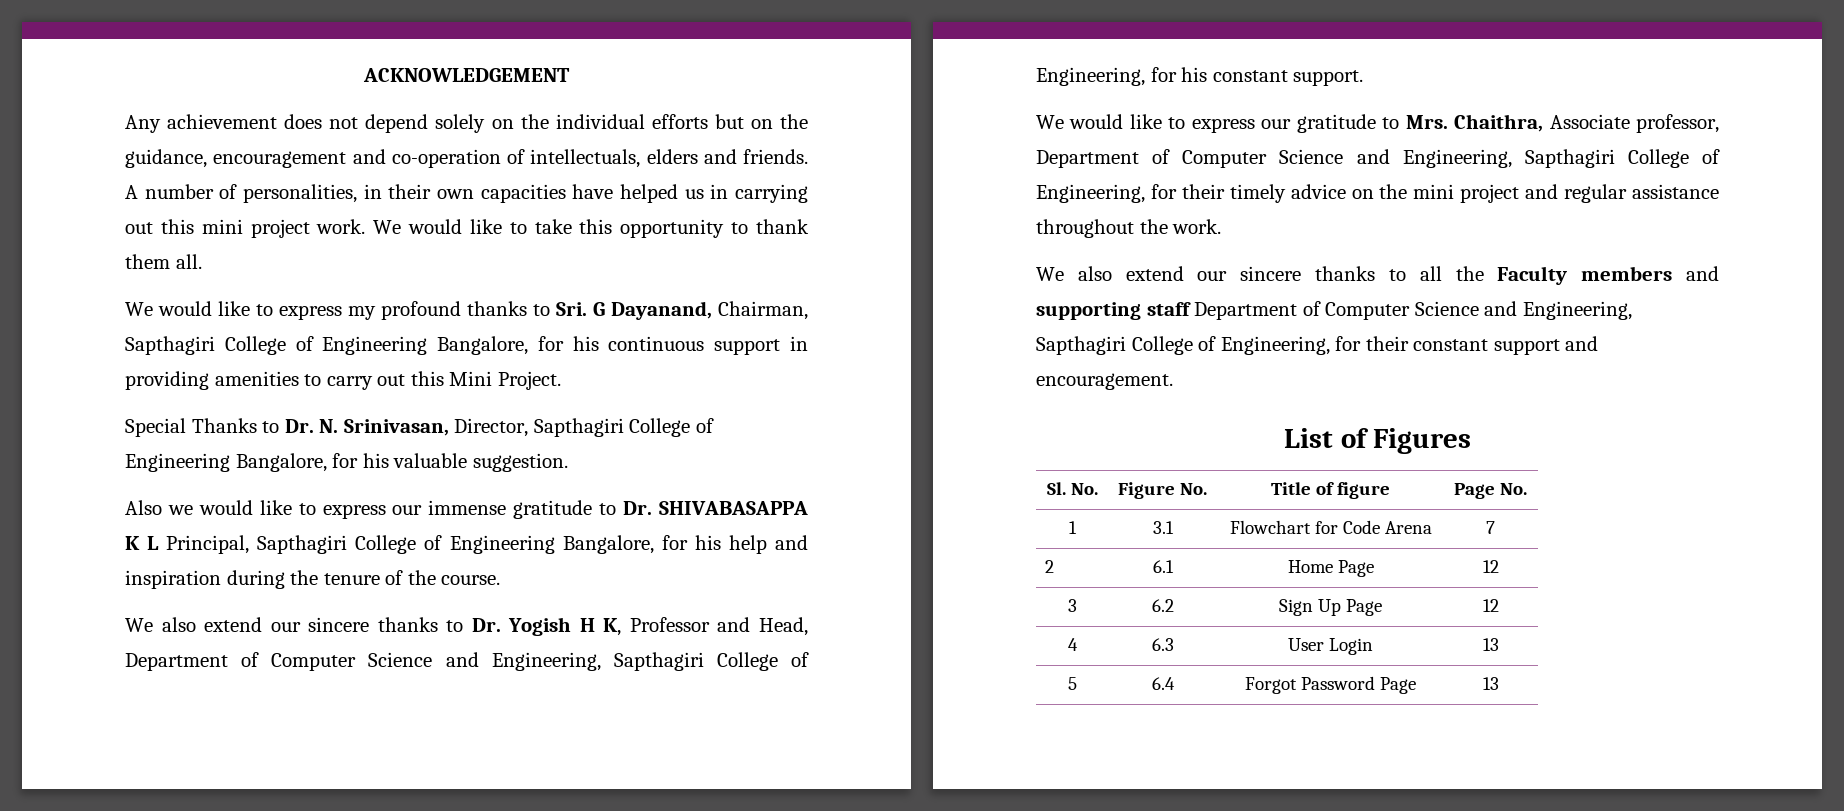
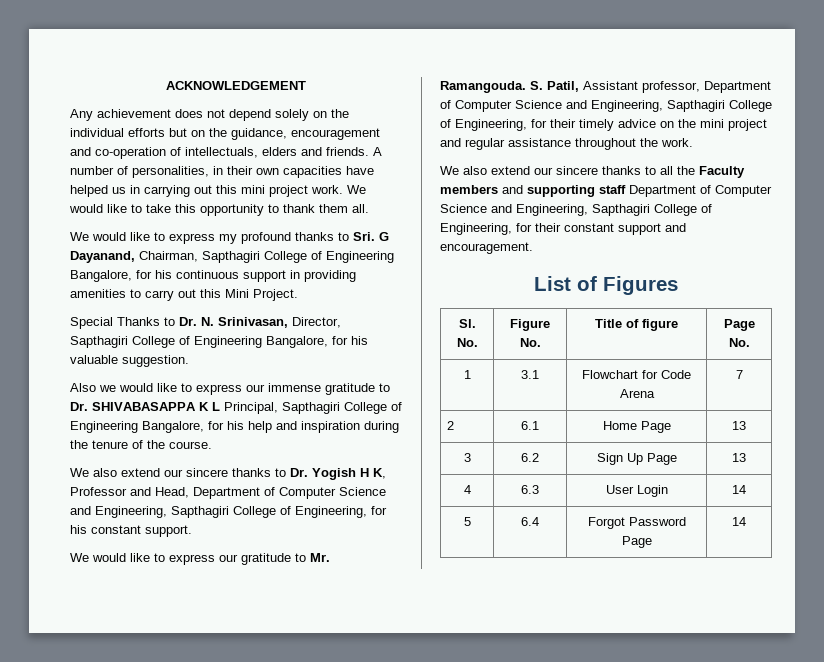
[1405,114,1630,132] Mrs. Chaithra, Associate -> [310,553,330,562] [440,81,638,93] Mr. Ramangouda. S. Patil, Assistant
[1482,560,1499,573] 12 -> [732,421,746,430] 13
[1482,599,1499,612] 12 -> [732,453,746,462] 13
[1482,638,1499,651] 13 -> [732,485,746,494] 14
[1482,677,1499,690] 13 -> [732,517,746,526] 14

